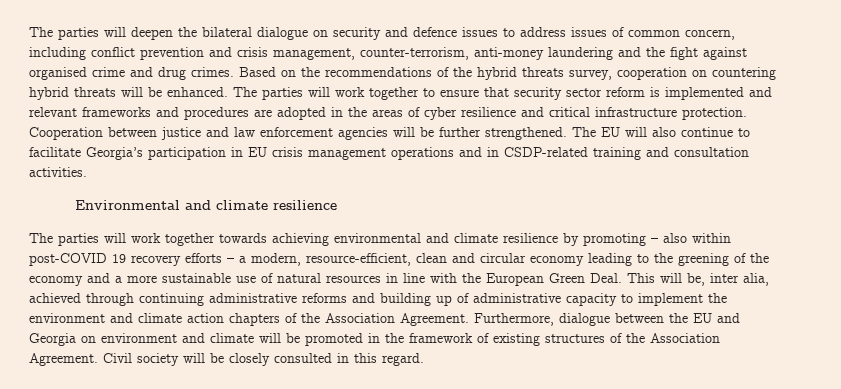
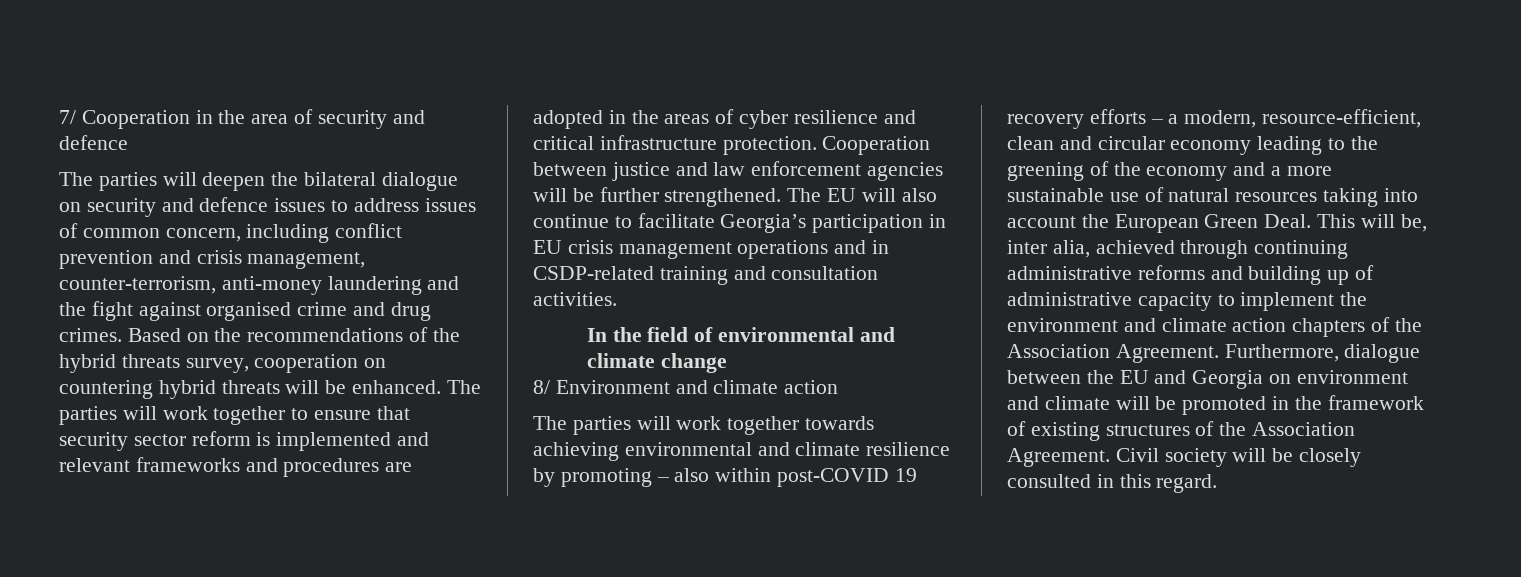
(29, 32) none -> [59,109,425,129] [59,135,128,150] 7/ Cooperation in the area of security and defence //
[74,200,337,210] Environmental and climate resilience -> [586,327,895,342] [586,353,727,373] [533,380,839,394] In the field of environmental and climate change // 8/ Environment and climate action
[386,273,457,283] in line with -> [1323,188,1418,207] [1007,216,1076,228] taking into account

